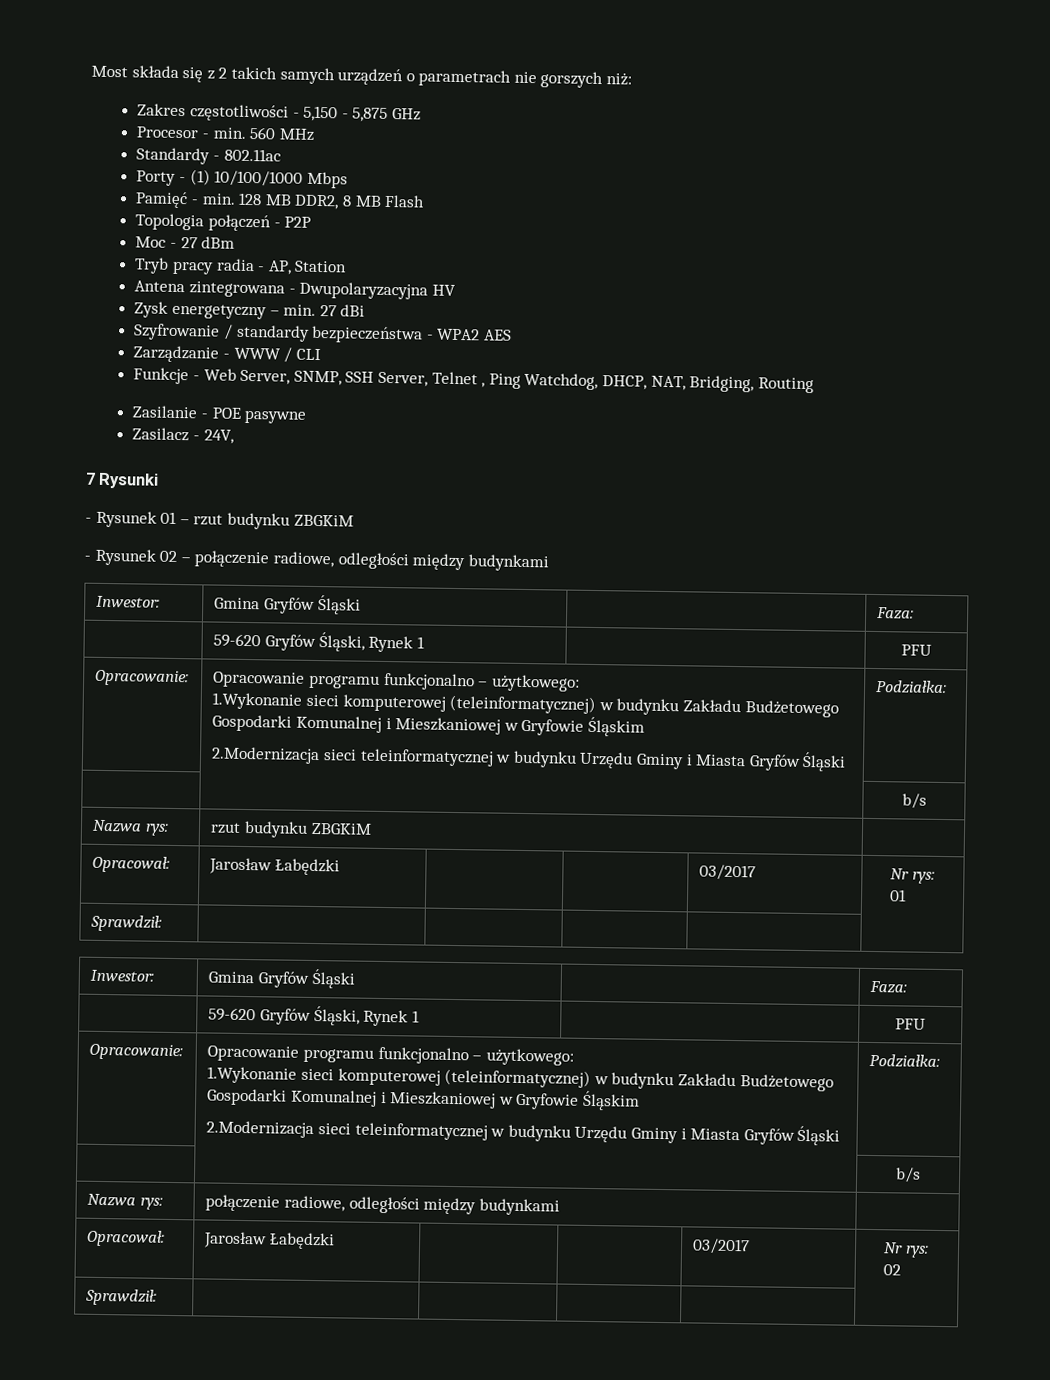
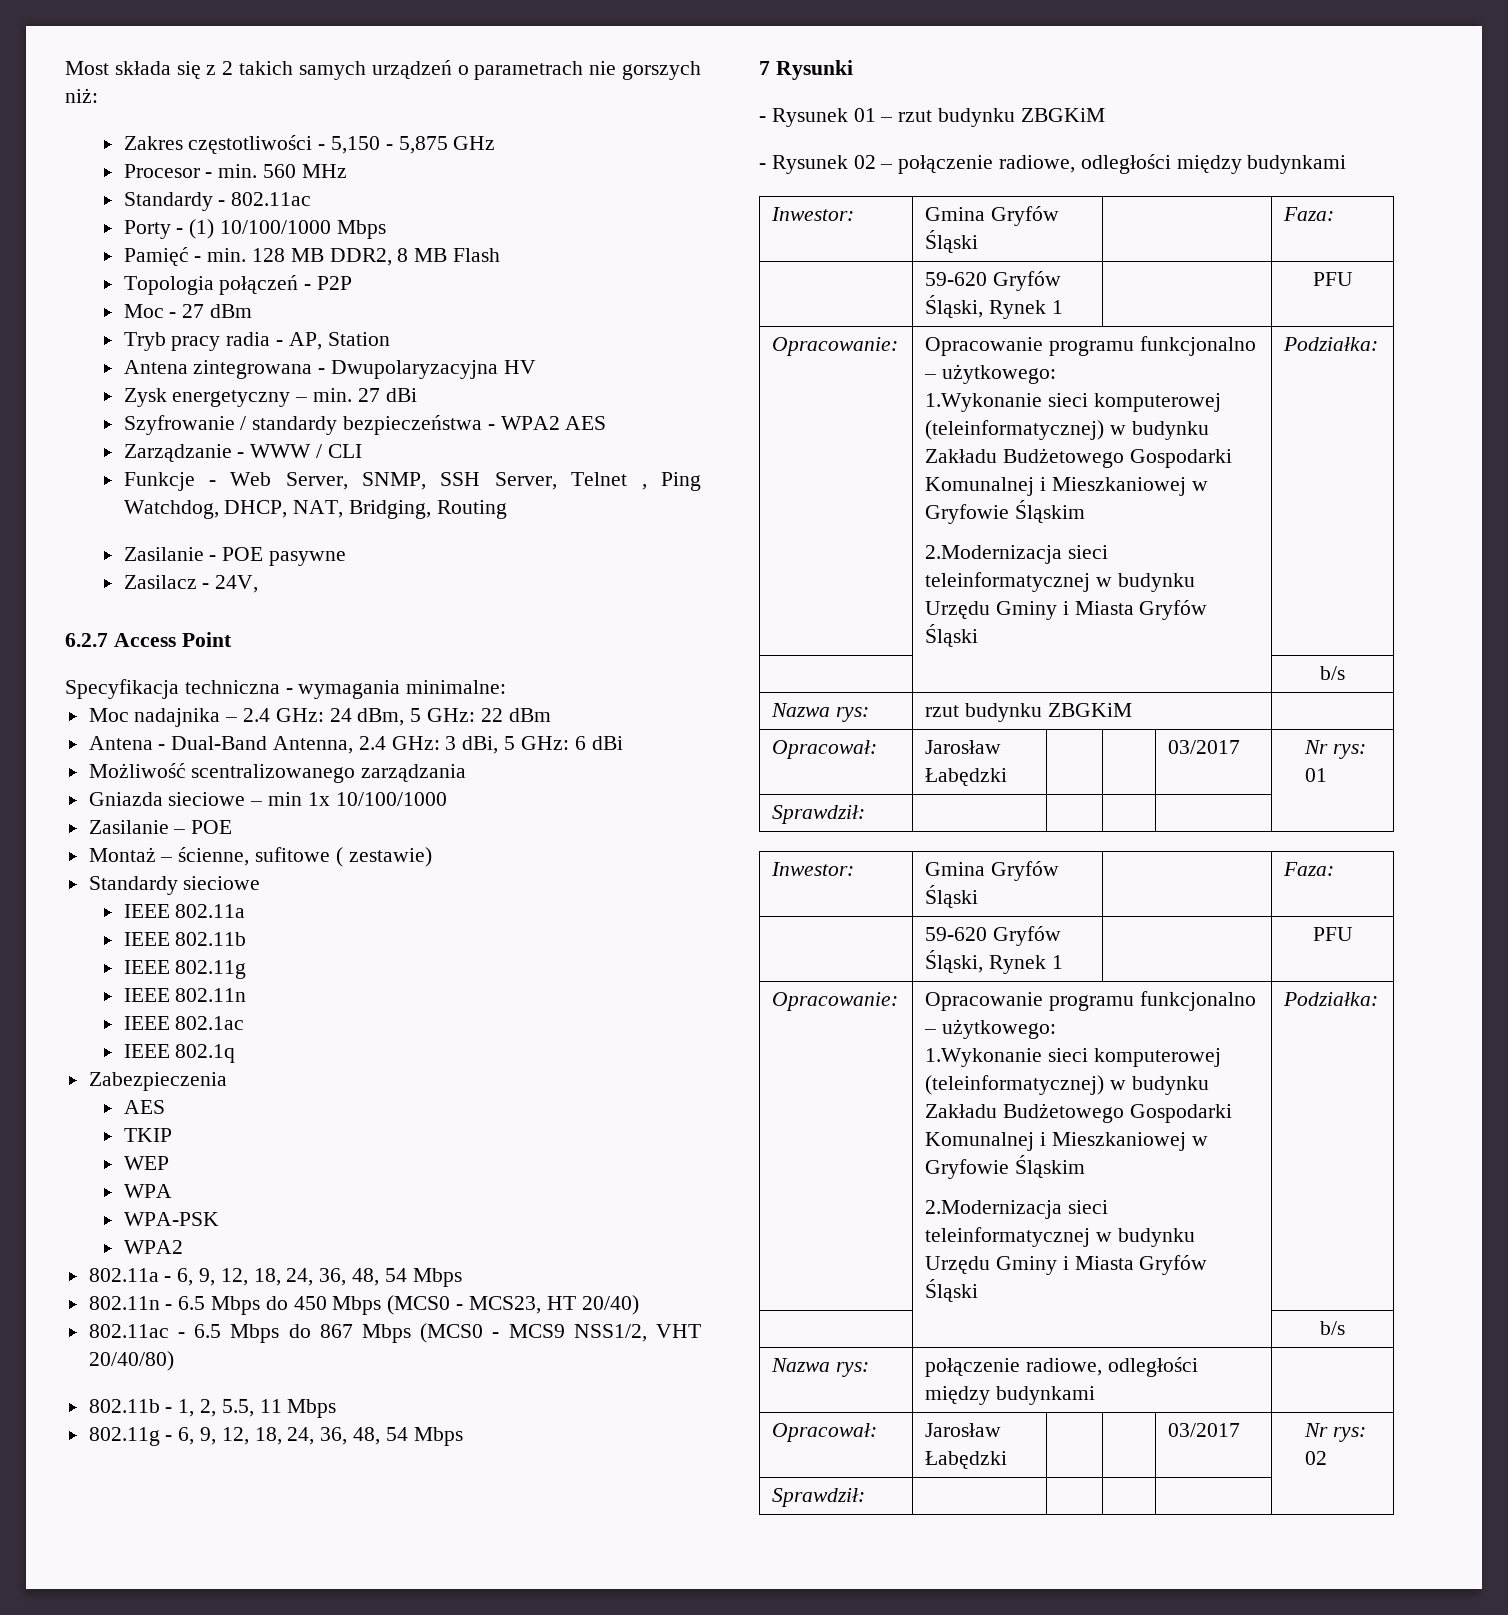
(234, 436) none -> [65,632,232,647] [65,679,507,699] [88,708,551,727] [88,736,623,754] [88,763,467,783] [88,792,447,806] [88,820,233,834] [88,847,432,867] [88,876,261,895] [123,904,246,918] [123,932,247,946] [123,960,247,979] [123,988,247,1002] [123,1016,245,1030] [123,1044,236,1063] [88,1072,227,1091] [123,1100,165,1114] [123,1128,172,1142] [123,1156,169,1170] [123,1184,172,1198] [123,1212,219,1226] [123,1240,183,1254] [88,1268,462,1287] [88,1295,639,1315] [88,1323,701,1343] [88,1351,174,1371] [88,1399,337,1418] [88,1427,463,1446] // 6.2.7 Access Point // Specyfikacja techniczna - wymagania minimalne: // Moc nadajnika – 2.4 GHz: 24 dBm, 5 GHz: 22 dBm // Antena - Dual-Band Antenna, 2.4 GHz: 3 dBi, 5 GHz: 6 dBi // Możliwość scentralizowanego zarządzania // Gniazda sieciowe – min 1x 10/100/1000 // Zasilanie – POE // Montaż – ścienne, sufitowe ( zestawie) // Standardy sieciowe // IEEE 802.11a // IEEE 802.11b // IEEE 802.11g // IEEE 802.11n // IEEE 802.1ac // IEEE 802.1q // Zabezpieczenia // AES // TKIP // WEP // WPA // WPA-PSK // WPA2 // 802.11a - 6, 9, 12, 18, 24, 36, 48, 54 Mbps // 802.11n - 6.5 Mbps do 450 Mbps (MCS0 - MCS23, HT 20/40) // 802.11ac - 6.5 Mbps do 867 Mbps (MCS0 - MCS9 NSS1/2, VHT 20/40/80) // 802.11b - 1, 2, 5.5, 11 Mbps // 802.11g - 6, 9, 12, 18, 24, 36, 48, 54 Mbps

